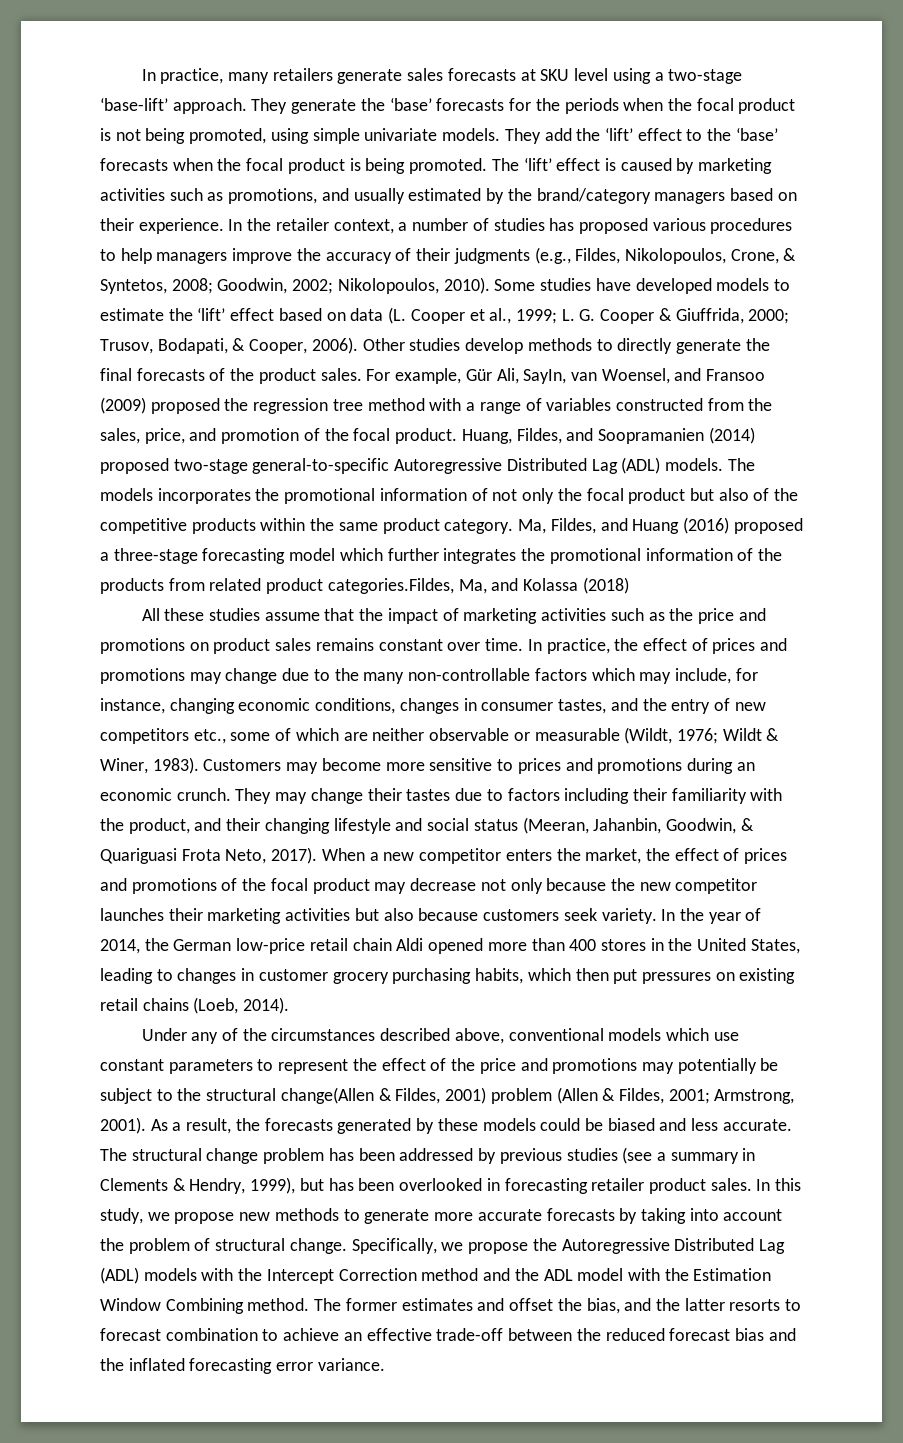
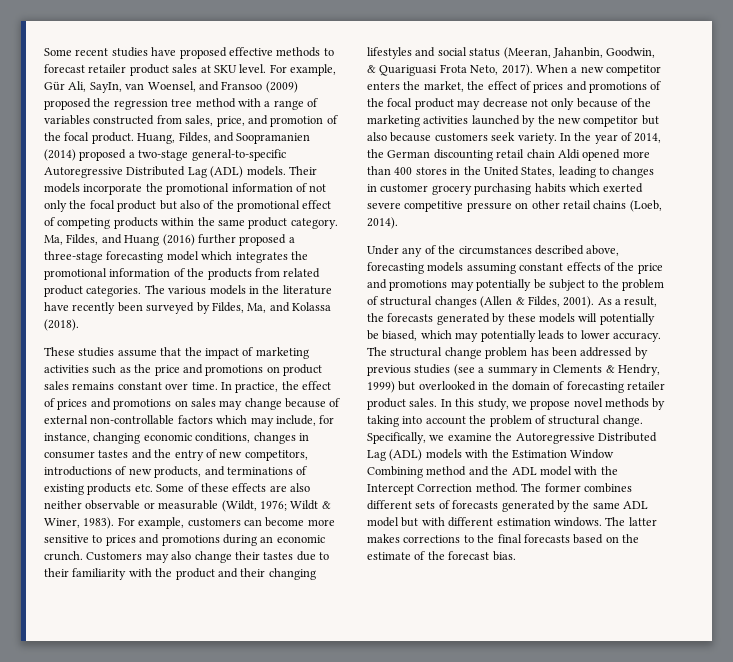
[141,68,743,84] [100,98,796,114] [100,128,778,144] [100,158,773,174] [100,188,797,204] [100,218,793,234] [100,247,797,264] [100,277,790,294] [100,307,790,324] [100,337,770,354] [100,368,362,384] In practice, many retailers generate sales forecasts at SKU level using a two-stage ‘base-lift’ approach. They generate the ‘base’ forecasts for the periods when the focal product is not being promoted, using simple univariate models. They add the ‘lift’ effect to the ‘base’ forecasts when the focal product is being promoted. The ‘lift’ effect is caused by marketing activities such as promotions, and usually estimated by the brand/category managers based on their experience. In the retailer context, a number of studies has proposed various procedures to help managers improve the accuracy of their judgments (e.g., Fildes, Nikolopoulos, Crone, & Syntetos, 2008; Goodwin, 2002; Nikolopoulos, 2010). Some studies have developed models to estimate the ‘lift’ effect based on data (L. Cooper et al., 1999; L. G. Cooper & Giuffrida, 2000; Trusov, Bodapati, & Cooper, 2006). Other studies develop methods to directly generate the final forecasts of the product sales. -> [44,47,334,59] [44,64,267,76] Some recent studies have proposed effective methods to forecast retailer product sales at SKU level.
[748,398,773,411] the -> (182, 119) none
(169, 466) none -> [128,152,135,158] a
[727,458,755,471] [100,488,251,504] The models incorporates -> [288,166,317,175] [44,183,143,195] Their models incorporate
[100,518,187,534] competitive -> [237,200,332,212] [44,217,111,229] promotional effect of competing
(729, 525) none -> [197,234,236,244] further
[387,548,439,561] further -> (233, 255) none
[327,577,629,594] [141,608,205,621] categories.Fildes, Ma, and Kolassa (2018) // All these -> [86,285,332,297] [44,302,331,314] [44,319,79,331] [44,347,75,356] categories. The various models in the literature have recently been surveyed by Fildes, Ma, and Kolassa (2018). // These
[189,668,405,684] may change due to the many -> [174,398,341,410] [44,415,88,424] on sales may change because of external
[558,699,607,714] tastes, -> [98,450,129,458] tastes
[100,728,368,744] competitors etc., some of which are -> [244,450,308,461] [44,466,308,478] [44,483,310,495] competitors, introductions of new products, and terminations of existing products etc. Some of these effects are also
[203,759,319,774] Customers may -> [117,517,262,529] For example, customers can
[235,788,308,804] They may -> [86,551,192,563] Customers may also
[507,788,630,804] factors including -> (329, 556) none
[128,818,190,834] product, -> [175,568,215,580] product
[333,818,391,834] lifestyle -> [367,47,412,59] lifestyles
[610,878,758,894] [100,908,351,924] the new competitor launches their marketing activities -> [621,98,652,107] [367,115,639,127] of the marketing activities launched by the new competitor
[236,938,306,954] low-price -> [433,149,493,161] discounting
[475,968,796,984] habits, which then put pressures on existing -> [534,183,644,193] [367,200,560,212] habits which exerted severe competitive pressure on other
[508,1028,739,1041] [100,1058,426,1074] conventional models which use constant parameters to represent the effect -> [367,262,601,274] forecasting models assuming constant effects
[206,1087,552,1104] structural change(Allen & Fildes, 2001) problem -> [622,279,664,291] [367,296,477,308] problem of structural changes
[668,1089,795,1104] 2001; Armstrong, -> (560, 301) none
[540,1118,792,1131] could be biased and less accurate. -> [578,313,655,325] [367,330,661,342] will potentially be biased, which may potentially leads to lower accuracy.
[250,1177,500,1194] 1999), but has been overlooked in -> [367,381,565,393] 1999) but overlooked in the domain of
[239,1208,615,1224] new methods to generate more accurate forecasts -> [573,398,649,408] novel methods
[468,1242,529,1254] propose -> [447,433,492,441] examine
[266,1268,417,1284] Intercept Correction -> [511,449,615,459] [367,466,423,478] Estimation Window Combining
[693,1268,772,1281] [100,1298,802,1314] [100,1328,796,1341] [100,1358,385,1374] Estimation Window Combining method. The former estimates and offset the bias, and the latter resorts to forecast combination to achieve an effective trade-off between the reduced forecast bias and the inflated forecasting error variance. -> [367,483,632,495] [367,500,648,512] [367,517,657,527] [367,534,639,544] [367,551,516,561] Intercept Correction method. The former combines different sets of forecasts generated by the same ADL model but with different estimation windows. The latter makes corrections to the final forecasts based on the estimate of the forecast bias.

